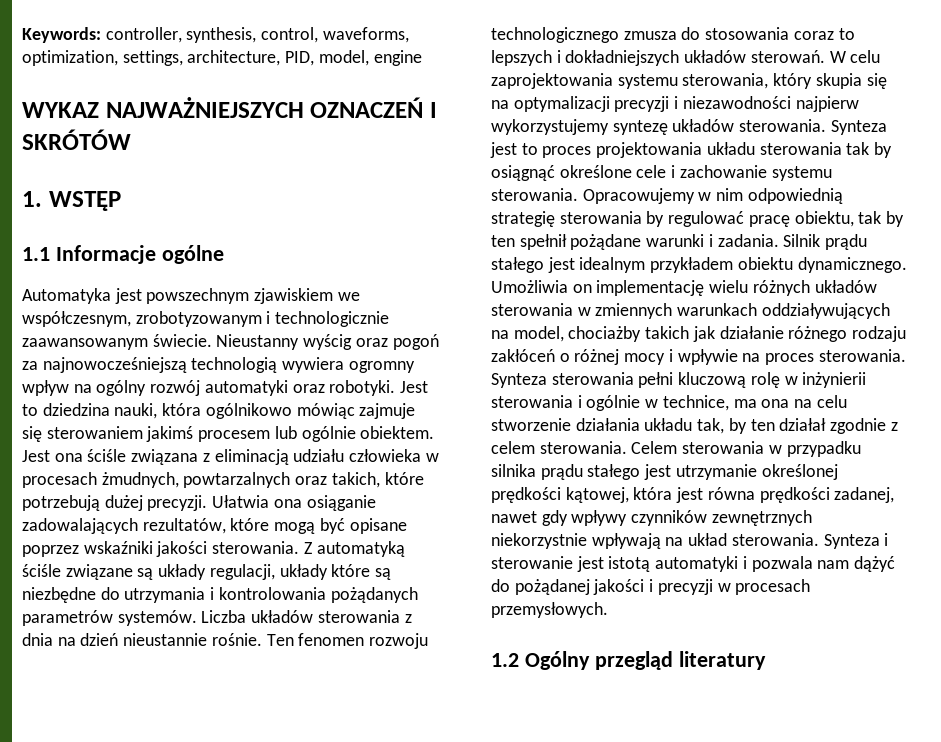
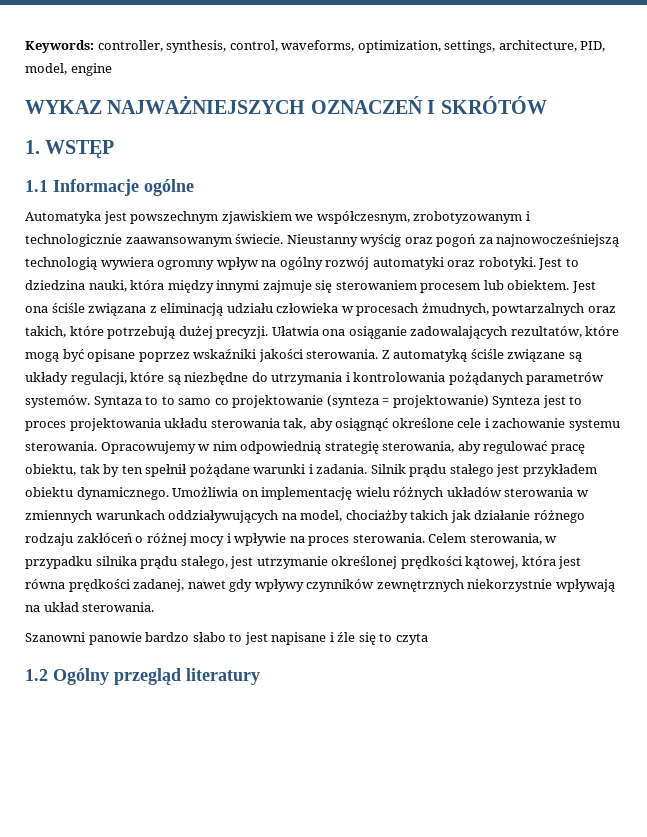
[205,403,355,419] ogólnikowo mówiąc -> [167,280,260,293] między innymi
[146,426,194,442] jakimś -> (417, 285) none
[301,426,356,442] ogólnie -> (504, 285) none
[279,564,328,580] układy -> (127, 378) none
[201,610,412,623] [22,633,429,649] [491,27,855,43] [491,50,881,66] [491,73,887,89] [491,96,859,112] [491,119,827,135] Liczba układów sterowania z dnia na dzień nieustannie rośnie. Ten fenomen rozwoju technologicznego zmusza do stosowania coraz to lepszych i dokładniejszych układów sterowań. W celu zaprojektowania systemu sterowania, który skupia się na optymalizacji precyzji i niezawodności najpierw wykorzystujemy syntezę układów sterowania. -> [93,395,489,408] Syntaza to to samo co projektowanie (synteza = projektowanie)
[846,142,893,158] tak by -> [283,418,333,431] tak, aby
[559,211,665,227] sterowania by -> [382,441,481,454] sterowania, aby
[579,257,646,273] idealnym -> (520, 470) none
[491,372,867,388] [491,395,847,411] [491,418,898,434] [491,441,765,454] Synteza sterowania pełni kluczową rolę w inżynierii sterowania i ogólnie w technice, ma ona na celu stworzenie działania układu tak, by ten działał zgodnie z celem sterowania. Celem sterowania -> [428,533,542,545] Celem sterowania,
[587,464,641,480] stałego -> [180,556,228,569] stałego,
[823,533,889,549] [491,556,896,572] [491,579,811,595] [491,602,608,618] Synteza i sterowanie jest istotą automatyki i pozwala nam dążyć do pożądanej jakości i precyzji w procesach przemysłowych. -> [25,632,428,645] // Szanowni panowie bardzo słabo to jest napisane i źle się to czyta

